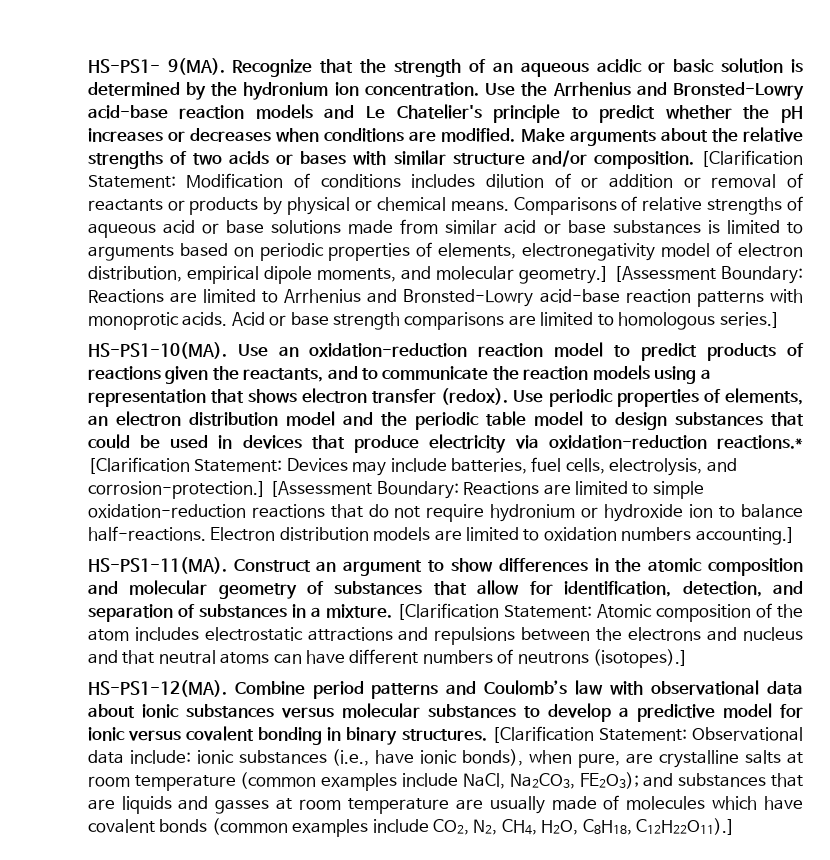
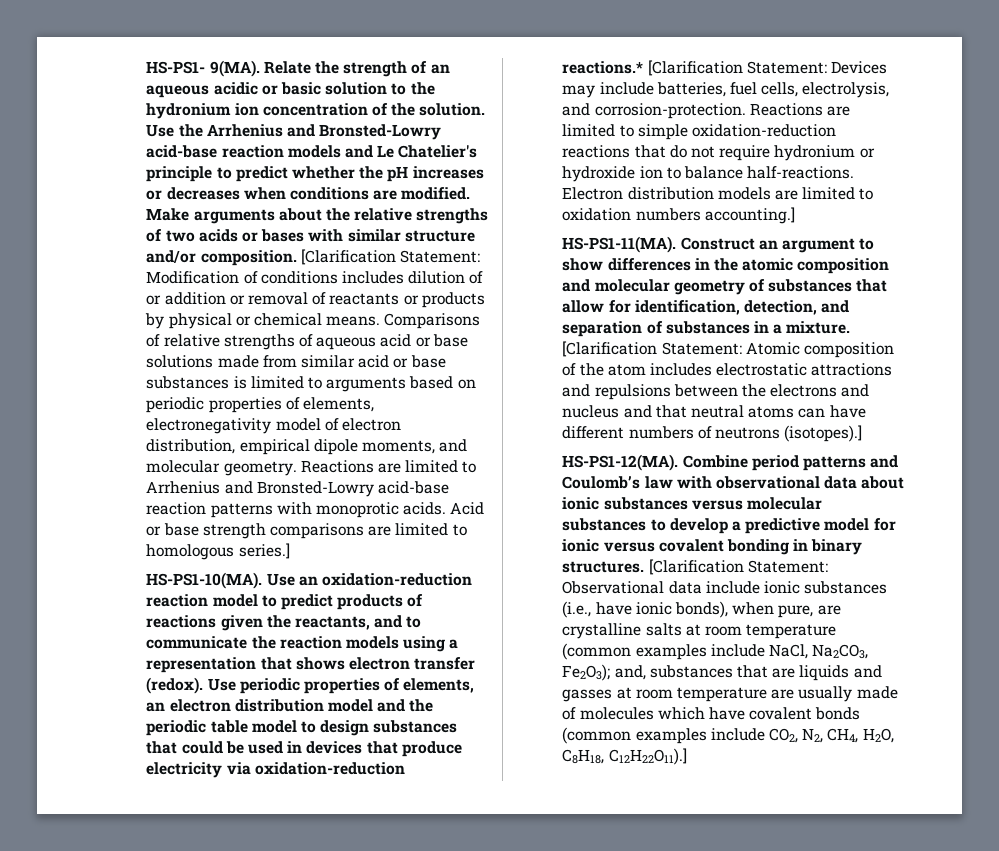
[232,59,354,77] Recognize that -> [263,61,311,74] Relate
[791,59,804,73] [87,82,479,100] is determined by the hydronium ion concentration. -> [391,82,435,95] [146,103,486,119] to the hydronium ion concentration of the solution.
[518,266,804,284] geometry.] [Assessment Boundary: -> [223,461,297,476] geometry.
[87,481,459,499] corrosion-protection.] [Assessment Boundary: -> [594,103,746,119] corrosion-protection.
[129,750,191,764] include: -> [705,581,760,594] include
[579,772,674,789] FE2O3); and -> [562,664,646,681] Fe2O3); and,

